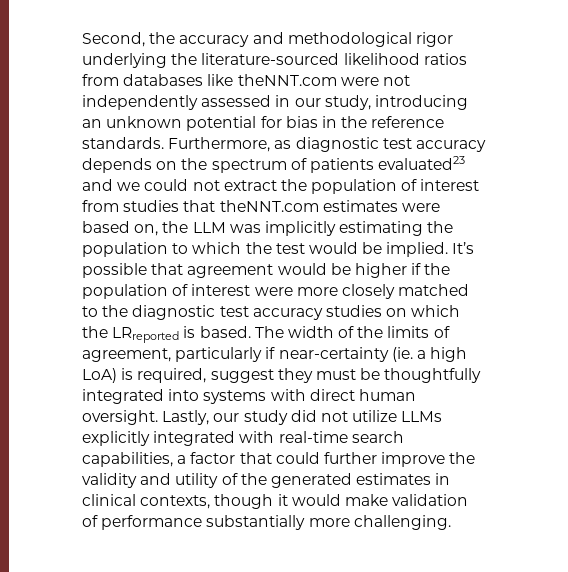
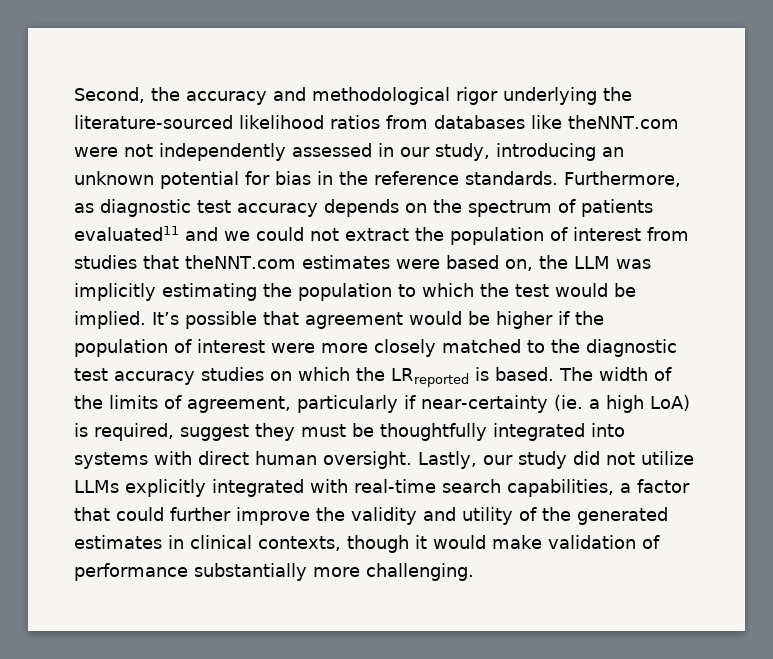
[378,156,466,170] evaluated23 -> [74,226,179,241] evaluated11

